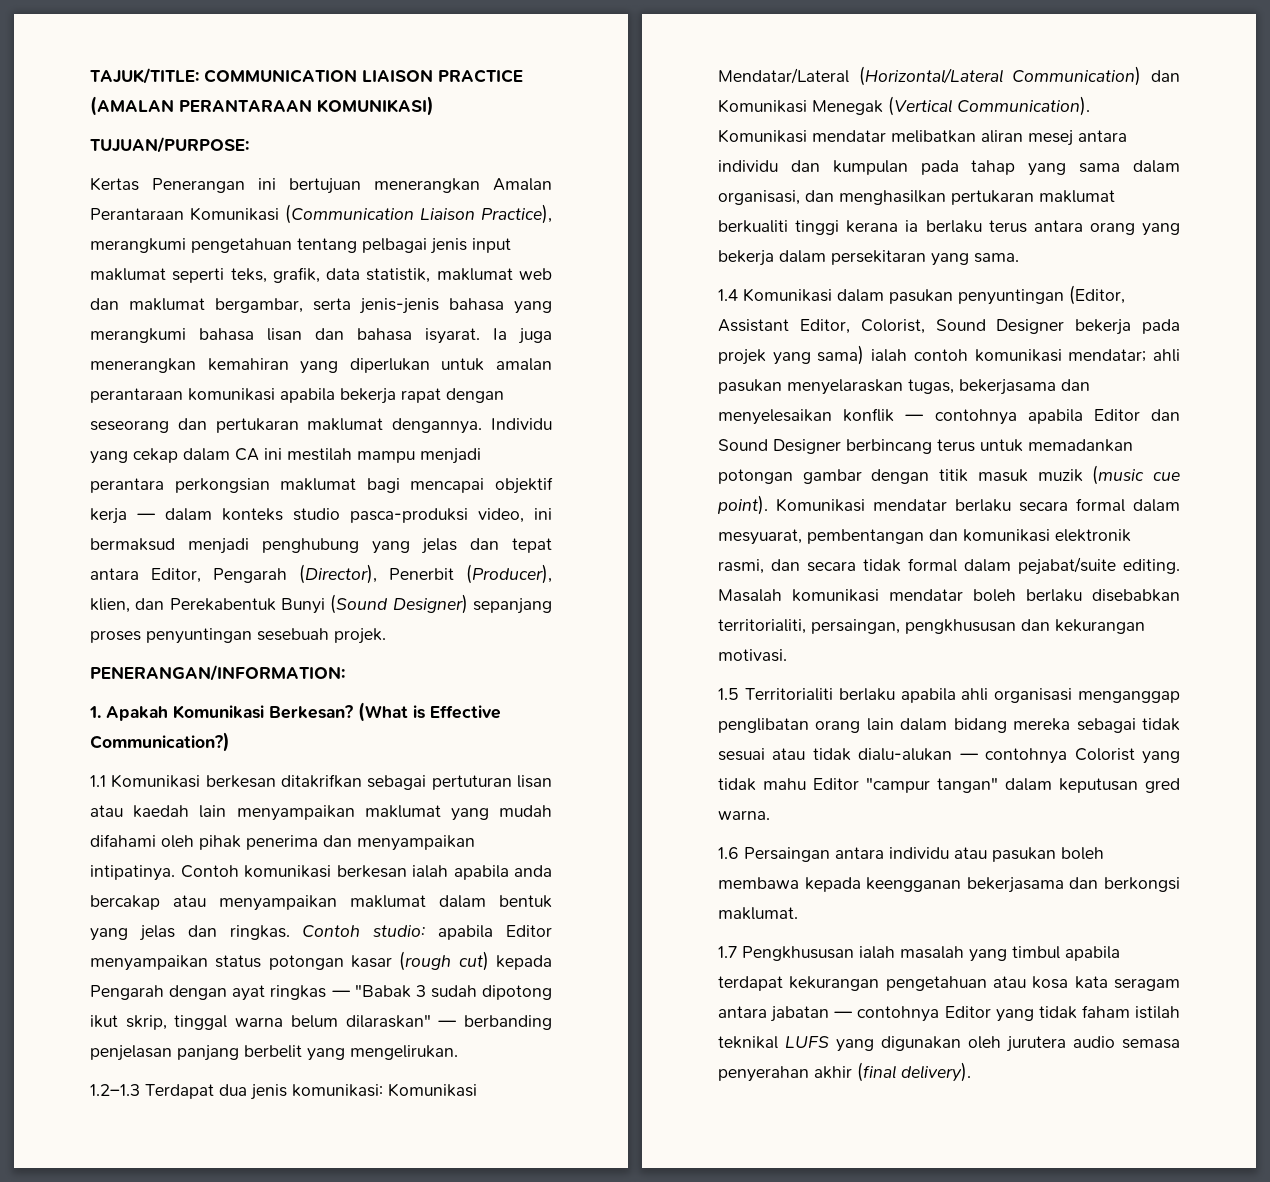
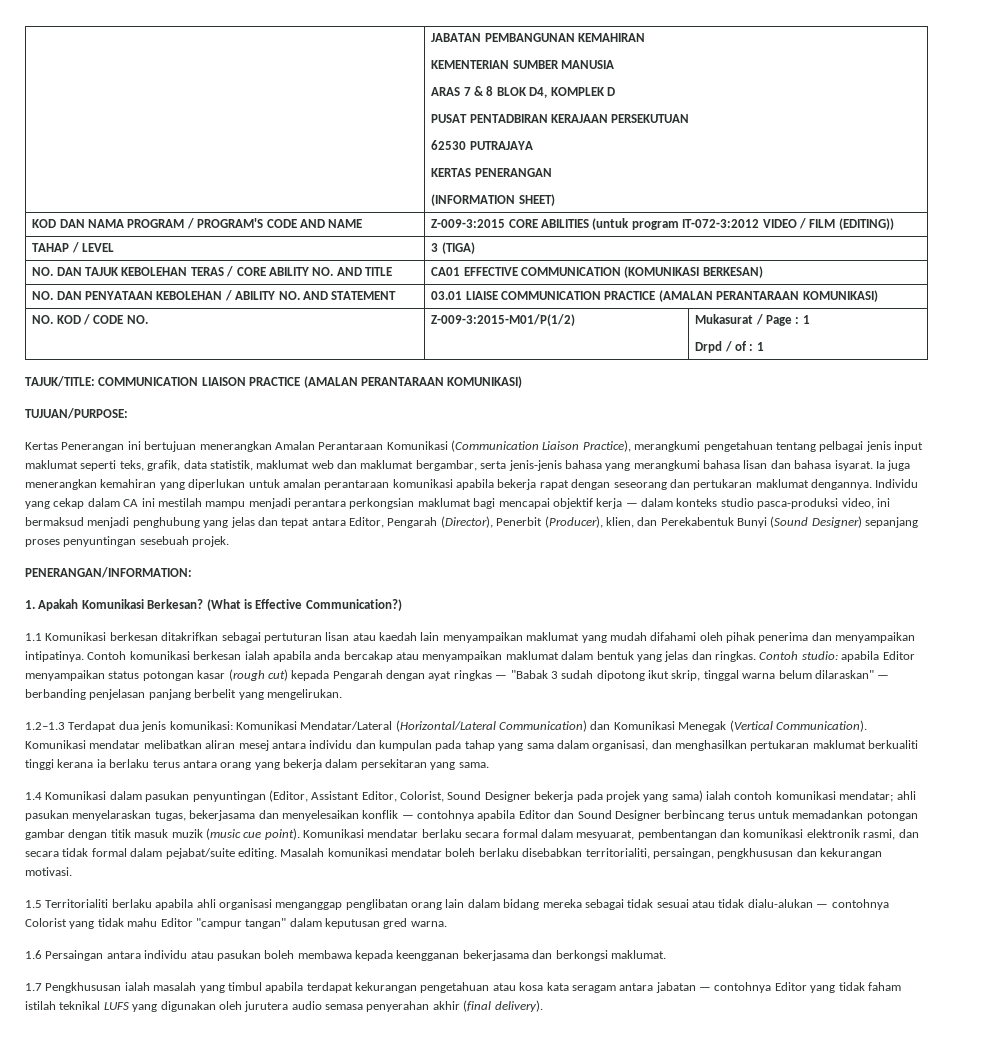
(90, 76) none -> [431,33,646,42] [431,60,615,69] [431,86,615,98] [431,114,690,123] [431,140,533,150] [431,168,552,177] [431,194,555,206] [32,218,363,229] [431,218,894,230] [32,242,115,253] [431,242,475,254] [32,266,393,277] [431,266,763,278] [32,290,397,301] [431,290,878,302] [32,314,148,325] [431,314,576,326] [695,314,810,326] [695,341,764,353] | JABATAN PEMBANGUNAN KEMAHIRAN // KEMENTERIAN SUMBER MANUSIA // ARAS 7 & 8 BLOK D4, KOMPLEK D // PUSAT PENTADBIRAN KERAJAAN PERSEKUTUAN // 62530 PUTRAJAYA // KERTAS PENERANGAN // (INFORMATION SHEET) // KOD DAN NAMA PROGRAM / PROGRAM'S CODE AND NAME | Z-009-3:2015 CORE ABILITIES (untuk program IT-072-3:2012 VIDEO / FILM (EDITING)) // TAHAP / LEVEL | 3 (TIGA) // NO. DAN TAJUK KEBOLEHAN TERAS / CORE ABILITY NO. AND TITLE | CA01 EFFECTIVE COMMUNICATION (KOMUNIKASI BERKESAN) // NO. DAN PENYATAAN KEBOLEHAN / ABILITY NO. AND STATEMENT | 03.01 LIAISE COMMUNICATION PRACTICE (AMALAN PERANTARAAN KOMUNIKASI) // NO. KOD / CODE NO. | Z-009-3:2015-M01/P(1/2) | Mukasurat / Page : 1 // Drpd / of : 1 //

